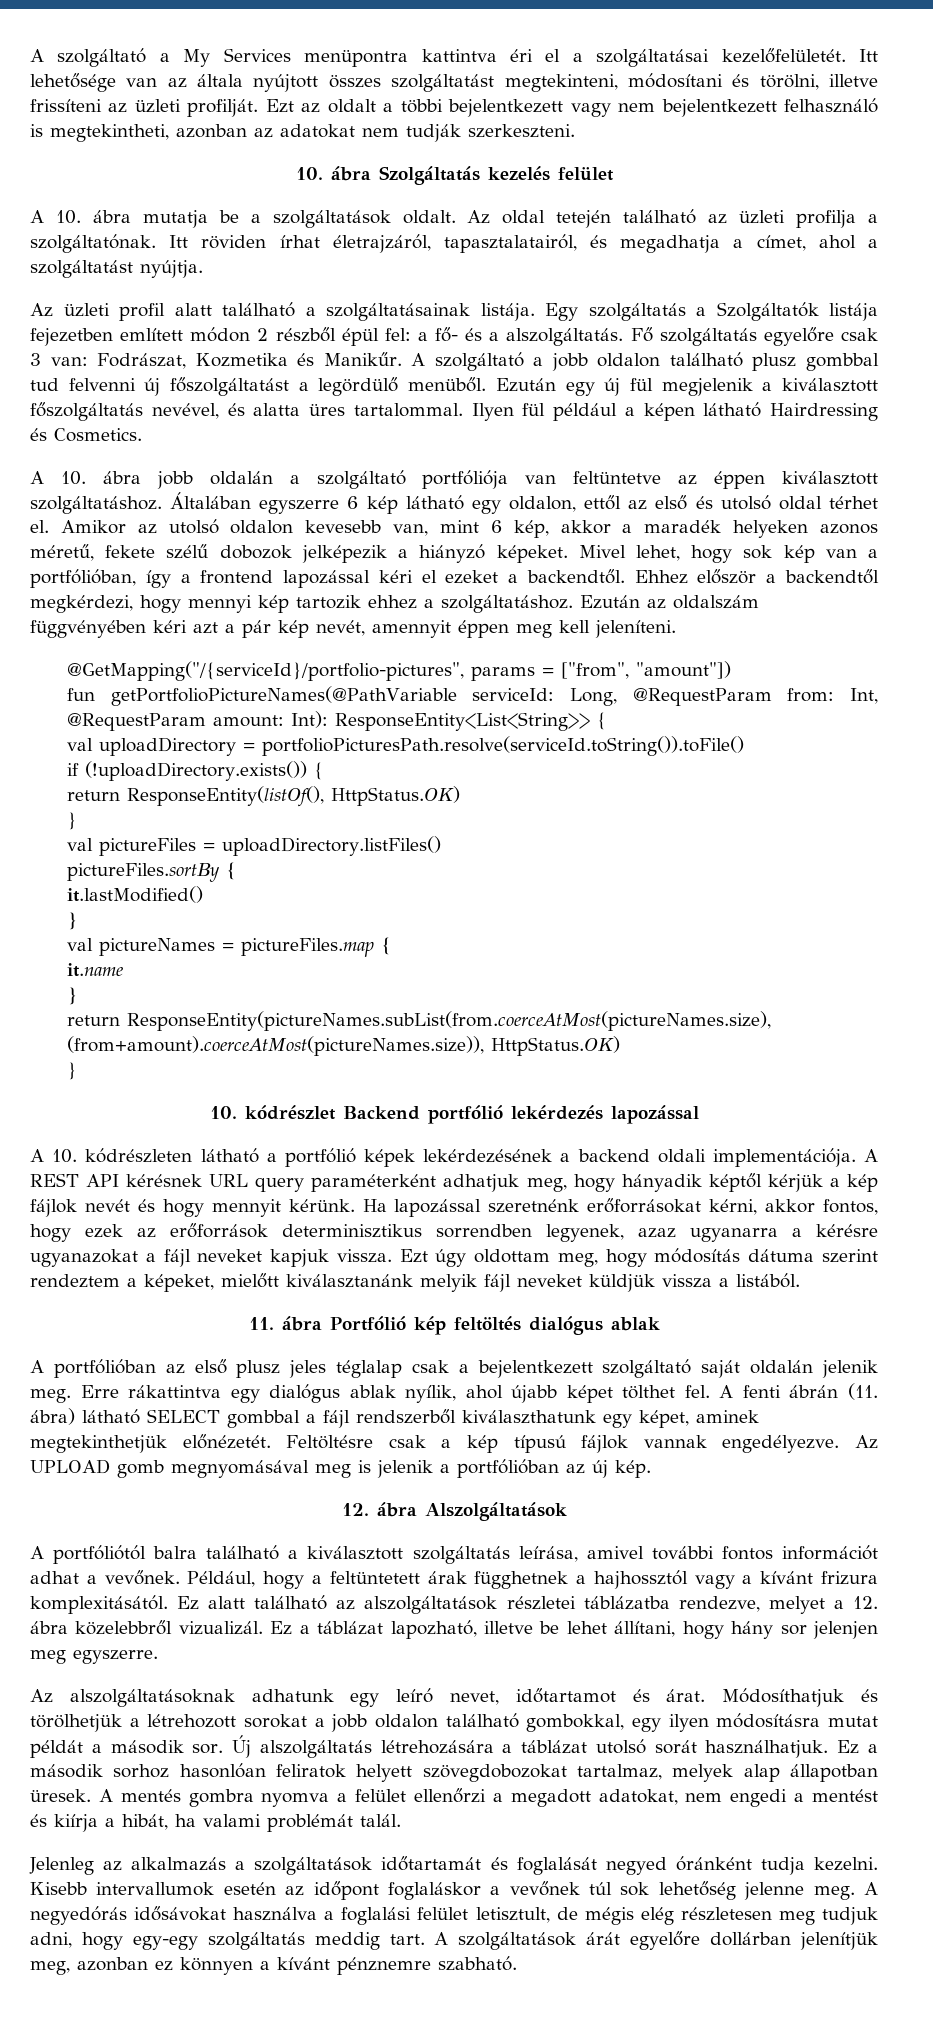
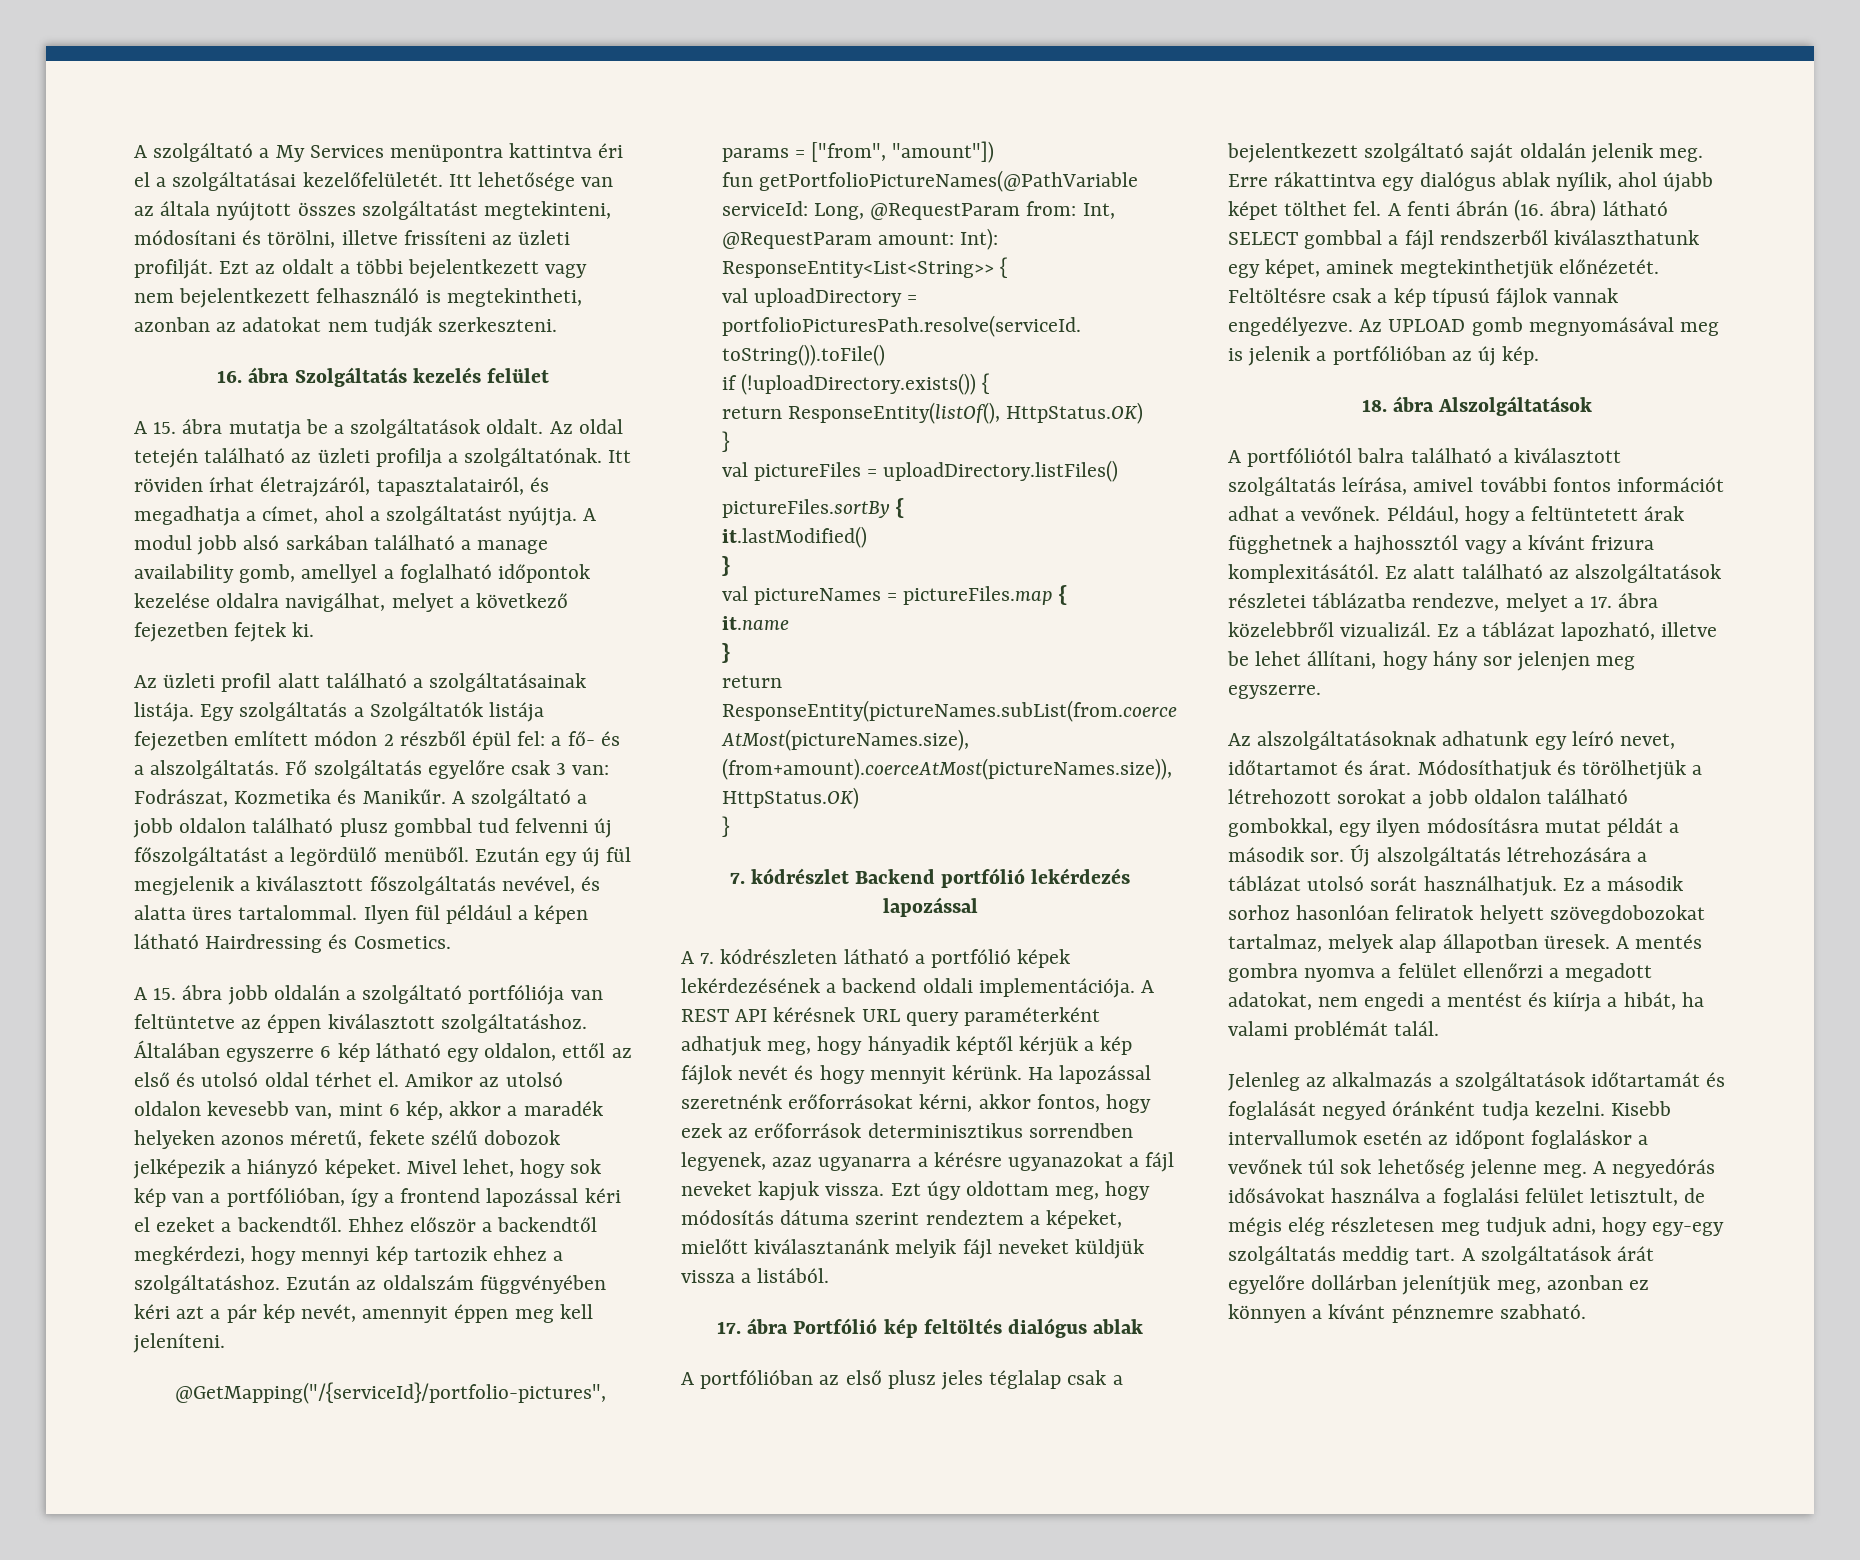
[295,167,323,180] 10. -> [217,370,243,383] 16.
[55,210,81,224] 10. -> [153,422,177,434] 15.
(203, 269) none -> [583,508,597,521] [134,535,549,555] [134,564,591,583] [134,593,569,612] [134,622,315,642] A modul jobb alsó sarkában található a manage availability gomb, amellyel a foglalható időpontok kezelése oldalra navigálhat, melyet a következő fejezetben fejtek ki.
[60,471,86,485] 10. -> [153,988,177,1000] 15.
[209,1106,237,1119] 10. -> [729,872,745,884] 7.
[52,1149,78,1163] 10. -> [700,953,715,964] 7.
[248,1317,274,1330] 11. -> [716,1321,741,1334] 17.
[847,1383,878,1400] (11. -> [1514,199,1545,221] (16.
[341,1503,369,1516] 12. -> [1361,399,1387,412] 18.
[853,1596,879,1609] 12. -> [1590,596,1613,608] 17.

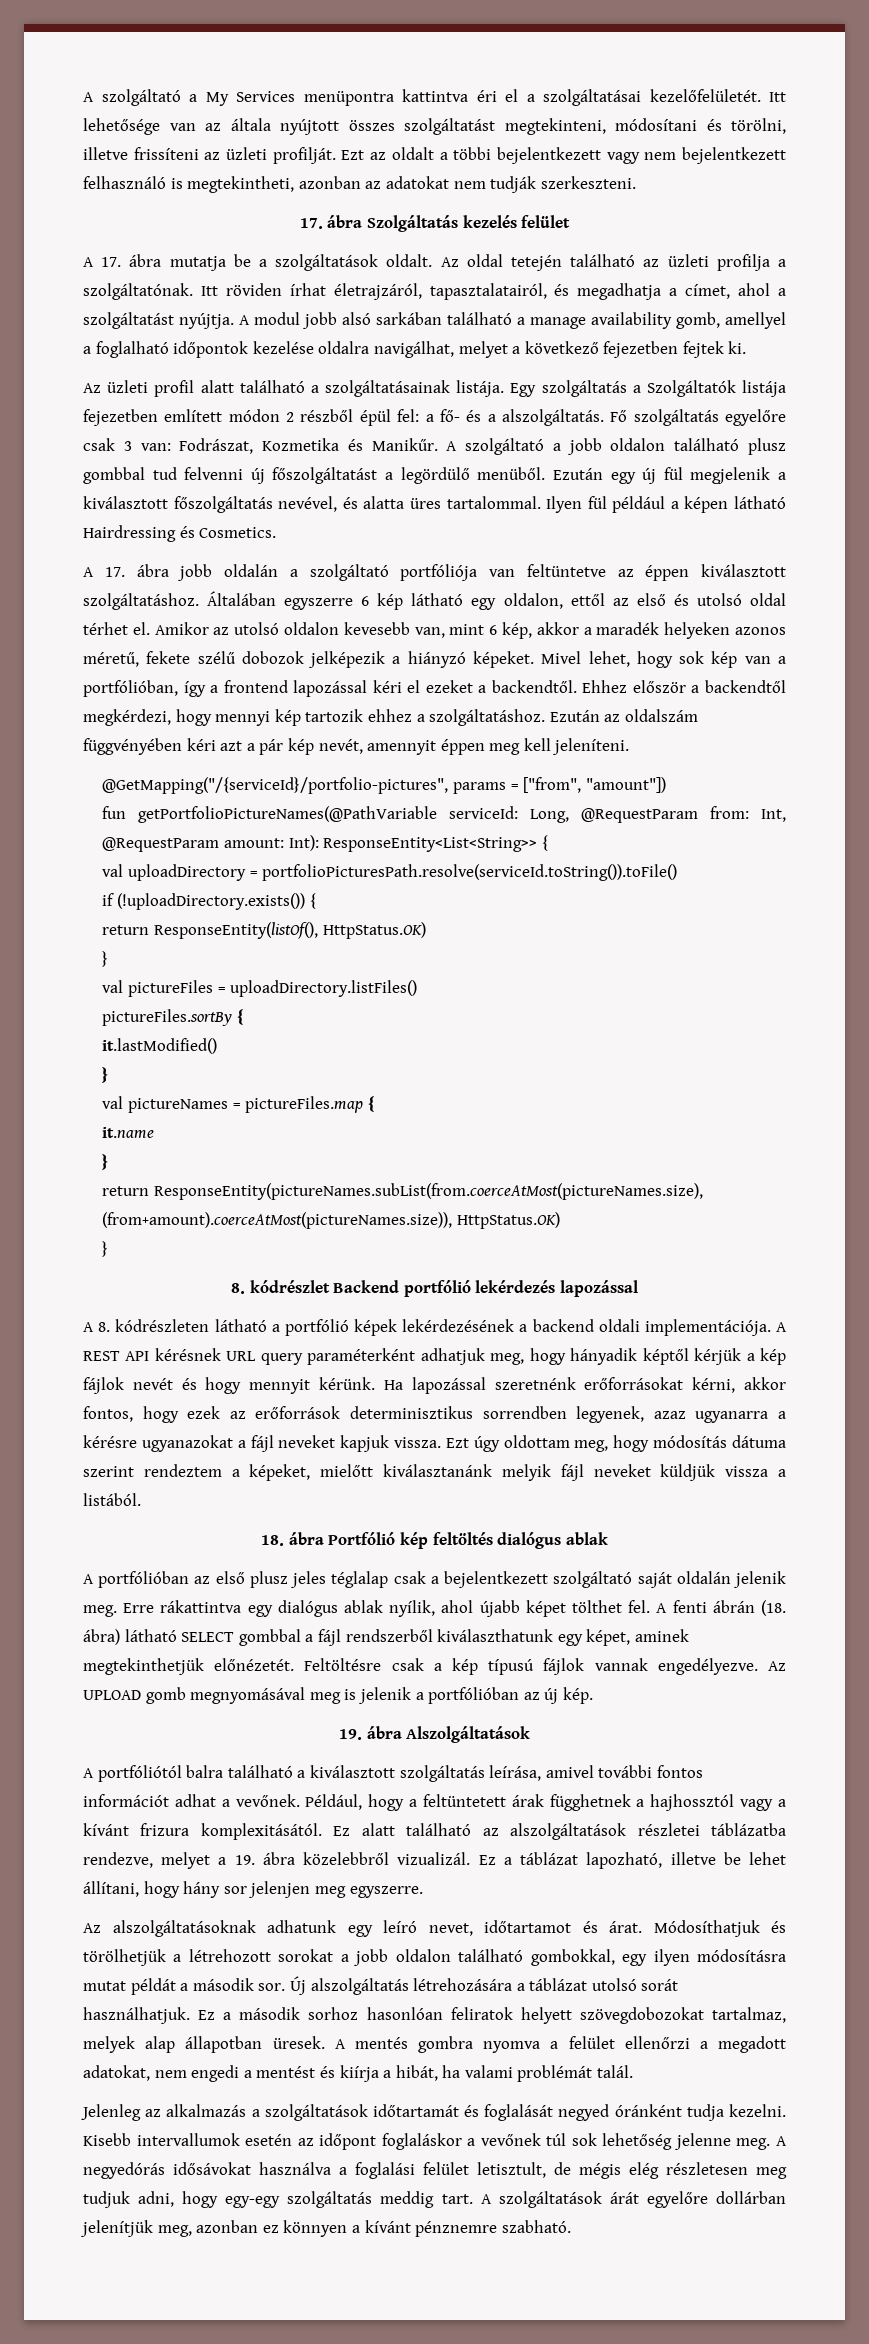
[217,370,243,383] 16. -> [299,218,323,229] 17.
[153,422,177,434] 15. -> [101,257,122,267] 17.
[153,988,177,1000] 15. -> [104,567,125,577] 17.
[729,872,745,884] 7. -> [231,1283,246,1294] 8.
[700,953,715,964] 7. -> [98,1322,111,1332] 8.
[716,1321,741,1334] 17. -> [261,1535,285,1546] 18.
[1514,199,1545,221] (16. -> [761,1600,787,1616] (18.
[1361,399,1387,412] 18. -> [338,1729,362,1740] 19.
[1590,596,1613,608] 17. -> [234,1855,255,1865] 19.

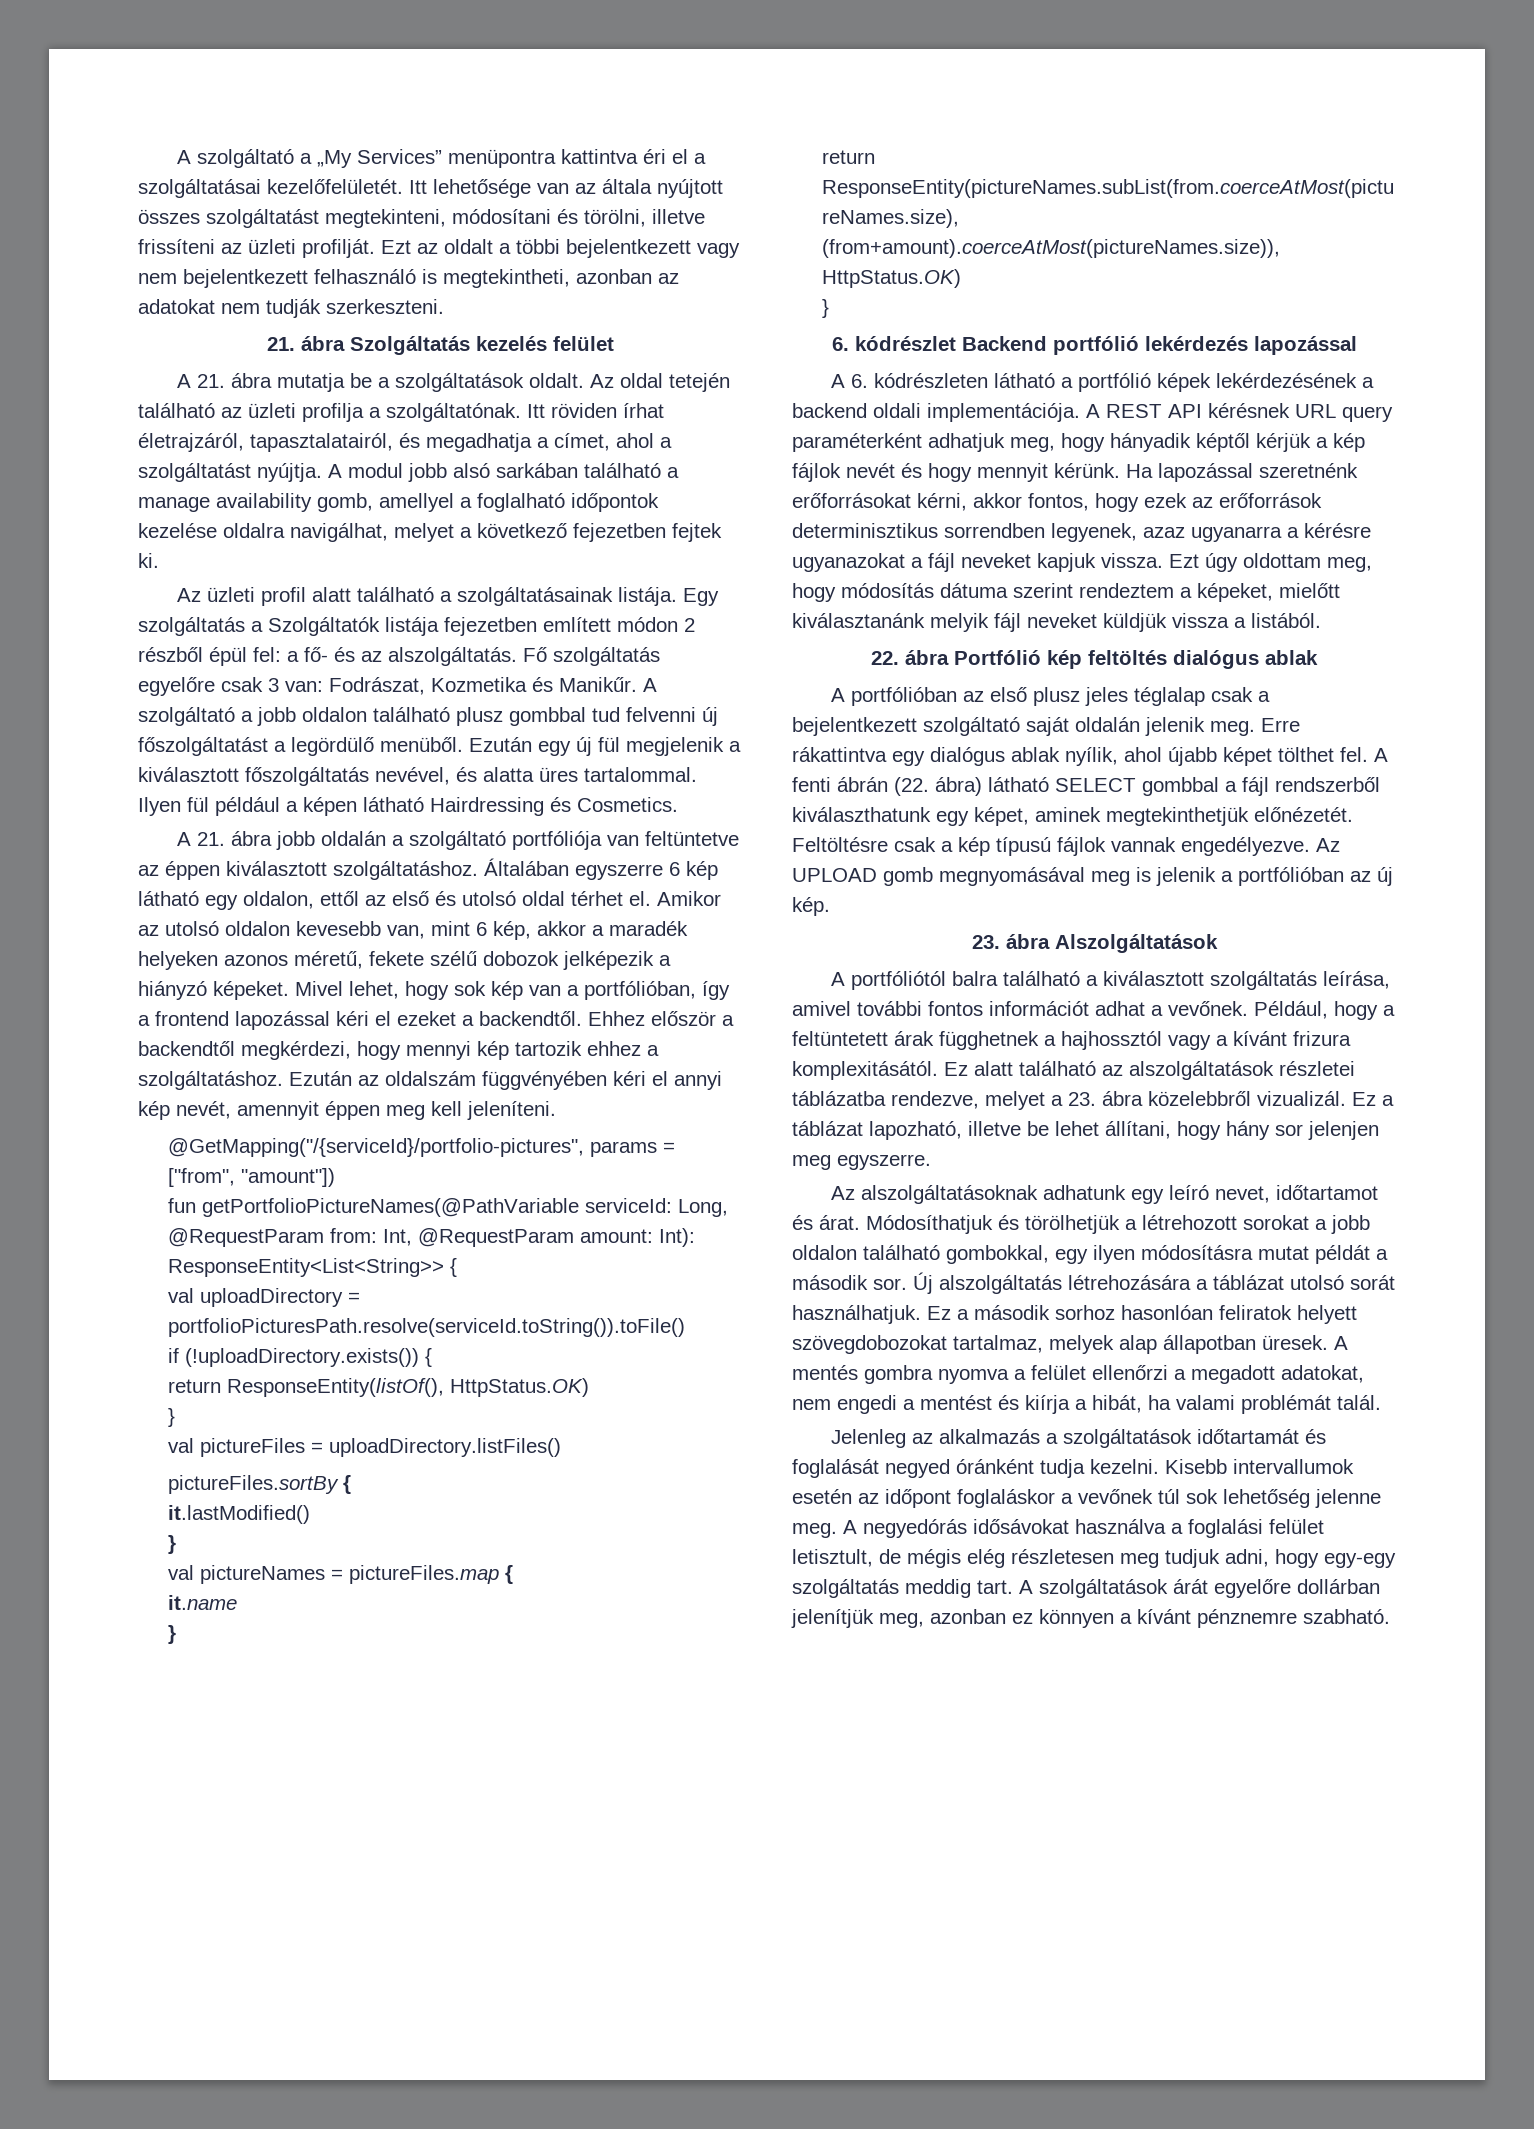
[83,89,295,106] A szolgáltató a My Services -> [177,149,443,168] A szolgáltató a „My Services”
[299,218,323,229] 17. -> [266,337,295,351] 21.
[101,257,122,267] 17. -> [197,374,226,388] 21.
[487,414,496,422] a -> [361,651,382,662] az
[104,567,125,577] 17. -> [197,832,226,846] 21.
[220,739,284,755] azt a pár -> [652,1071,722,1090] el annyi
[231,1283,246,1294] 8. -> [831,337,849,351] 6.
[98,1322,111,1332] 8. -> [851,374,869,388] 6.
[261,1535,285,1546] 18. -> [871,651,899,665] 22.
[761,1600,787,1616] (18. -> [894,777,929,796] (22.
[338,1729,362,1740] 19. -> [971,935,1000,949] 23.
[234,1855,255,1865] 19. -> [1068,1092,1096,1106] 23.

